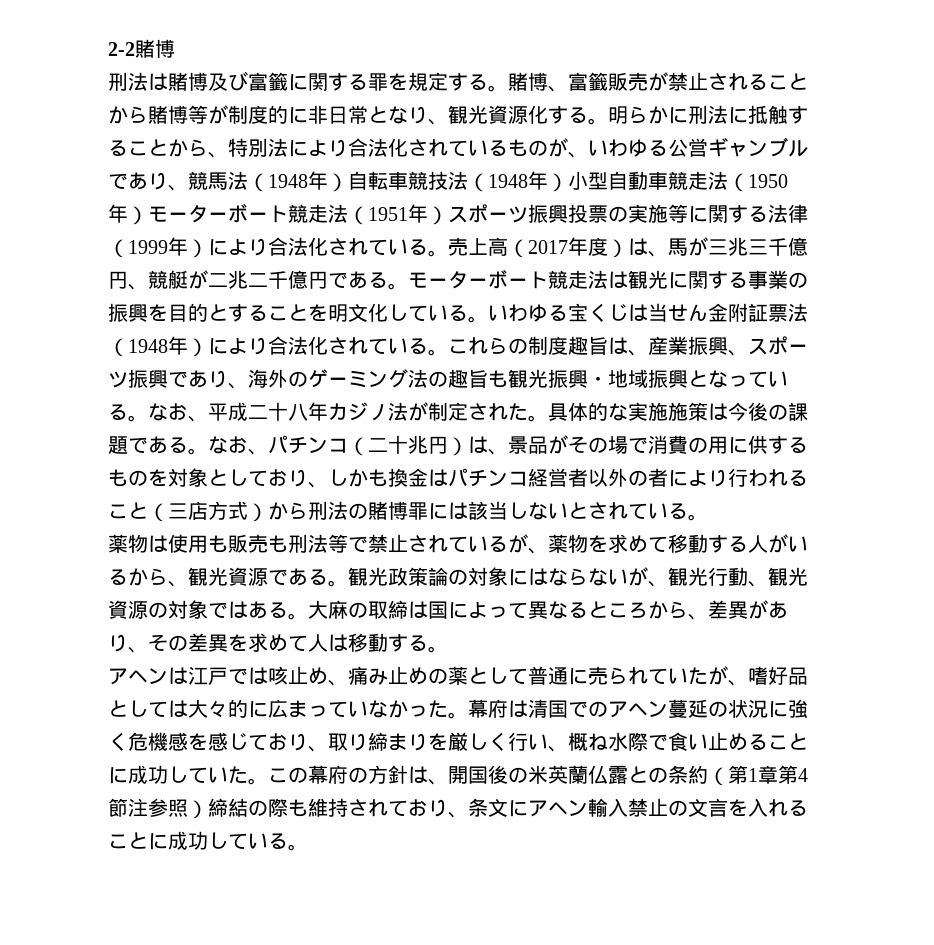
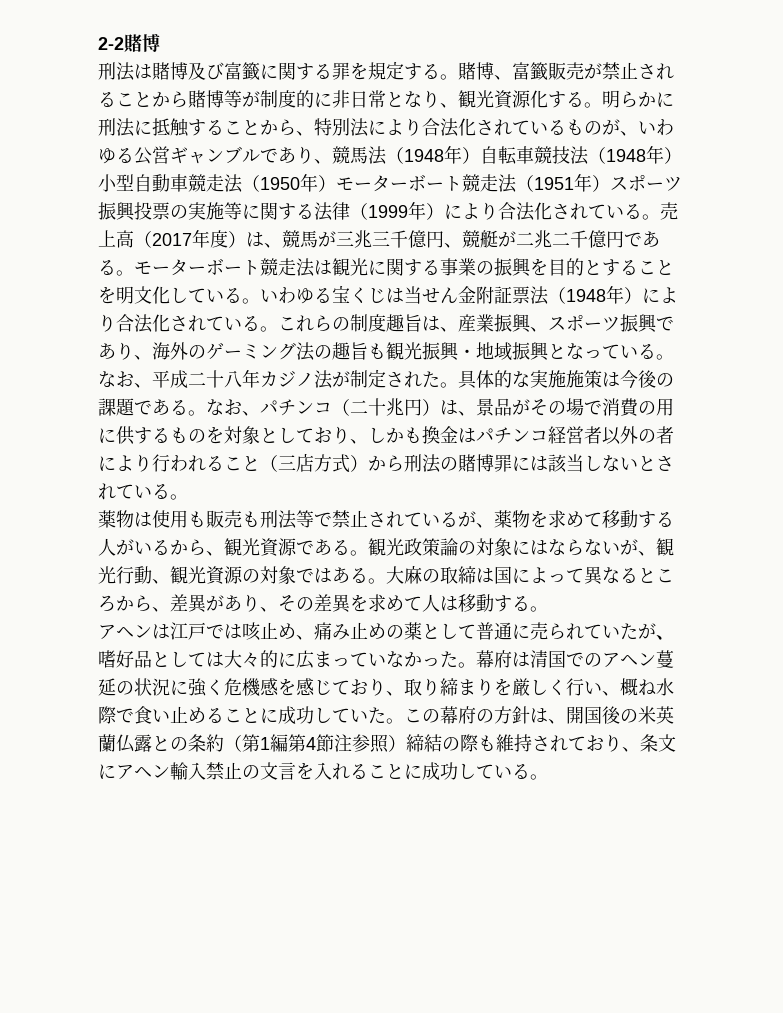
(668, 254) none -> [282,230,300,248] 競
[758,765,778,784] 章 -> [270,734,288,752] 編

